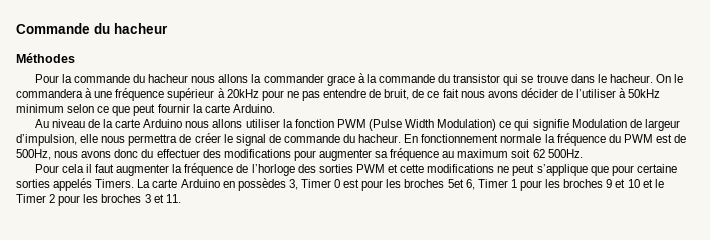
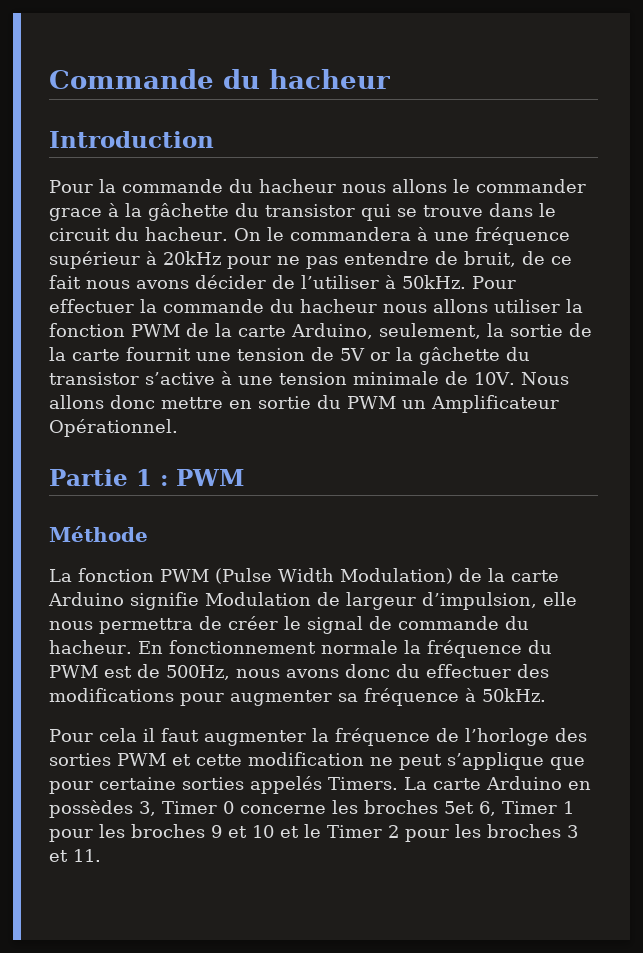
[16,53,75,63] Méthodes -> [49,131,214,148] Introduction
[251,74,262,83] la -> [452,179,470,193] le
[379,74,436,83] commande -> [148,203,229,221] gâchette
(607, 78) none -> [49,227,139,241] circuit du
[628,89,661,98] [16,104,275,116] [34,119,183,128] 50kHz minimum selon ce que peut fournir la carte Arduino. // Au niveau de la carte Arduino -> [402,275,516,289] [49,299,377,313] 50kHz. Pour effectuer la commande du hacheur
[369,119,530,131] (Pulse Width Modulation) ce qui -> [186,323,592,339] [49,347,530,365] [49,371,569,385] [49,395,559,413] [49,419,178,437] [49,469,244,486] [49,526,148,542] [49,568,559,584] [48,592,124,606] de la carte Arduino, seulement, la sortie de la carte fournit une tension de 5V or la gâchette du transistor s’active à une tension minimale de 10V. Nous allons donc mettre en sortie du PWM un Amplificateur Opérationnel. // Partie 1 : PWM // Méthode // La fonction PWM (Pulse Width Modulation) de la carte Arduino
[442,149,583,158] au maximum soit 62 500Hz. -> [465,688,546,702] à 50kHz.
[427,164,495,173] modifications -> [248,752,364,766] modification
[343,179,384,191] est pour -> [240,805,326,814] concerne

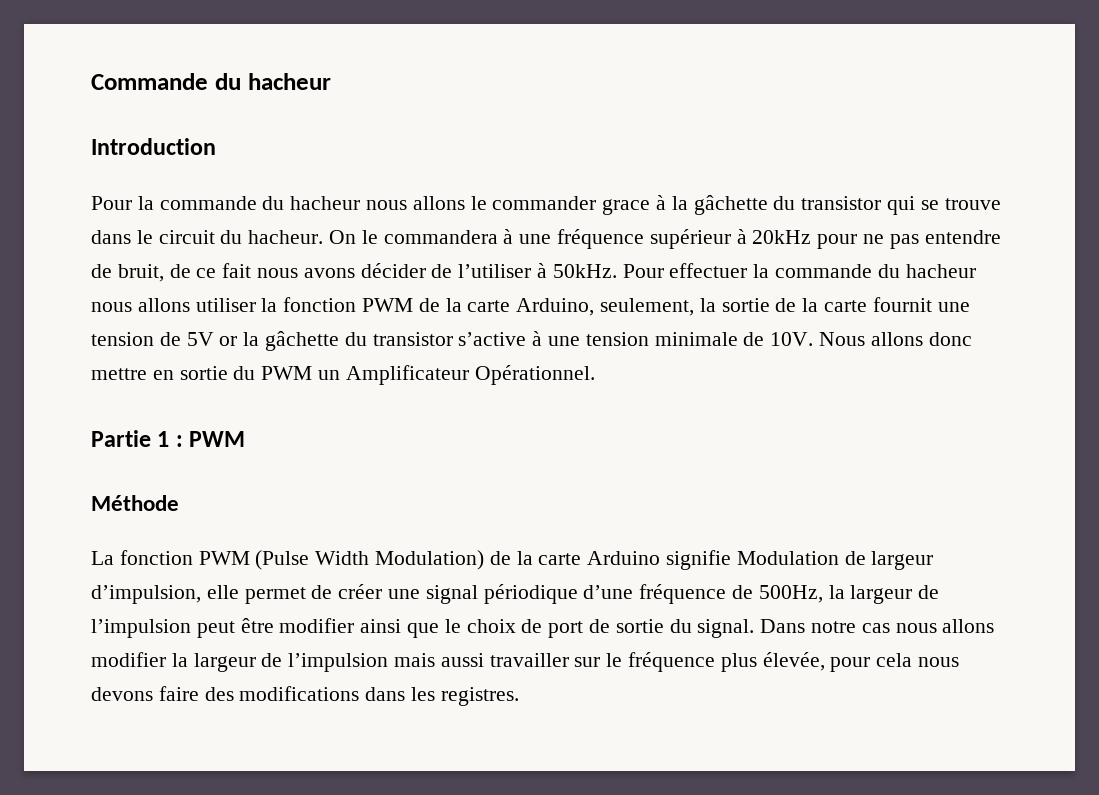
[49,616,529,634] [49,640,552,658] [49,664,549,680] [49,688,546,706] [49,728,587,746] [49,752,585,770] [49,776,591,794] [49,800,574,818] [49,824,578,842] [49,849,101,862] nous permettra de créer le signal de commande du hacheur. En fonctionnement normale la fréquence du PWM est de 500Hz, nous avons donc du effectuer des modifications pour augmenter sa fréquence à 50kHz. // Pour cela il faut augmenter la fréquence de l’horloge des sorties PWM et cette modification ne peut s’applique que pour certaine sorties appelés Timers. La carte Arduino en possèdes 3, Timer 0 concerne les broches 5et 6, Timer 1 pour les broches 9 et 10 et le Timer 2 pour les broches 3 et 11. -> [244,584,940,604] [91,618,995,638] [91,652,960,672] [91,686,519,706] permet de créer une signal périodique d’une fréquence de 500Hz, la largeur de l’impulsion peut être modifier ainsi que le choix de port de sortie du signal. Dans notre cas nous allons modifier la largeur de l’impulsion mais aussi travailler sur le fréquence plus élevée, pour cela nous devons faire des modifications dans les registres.

